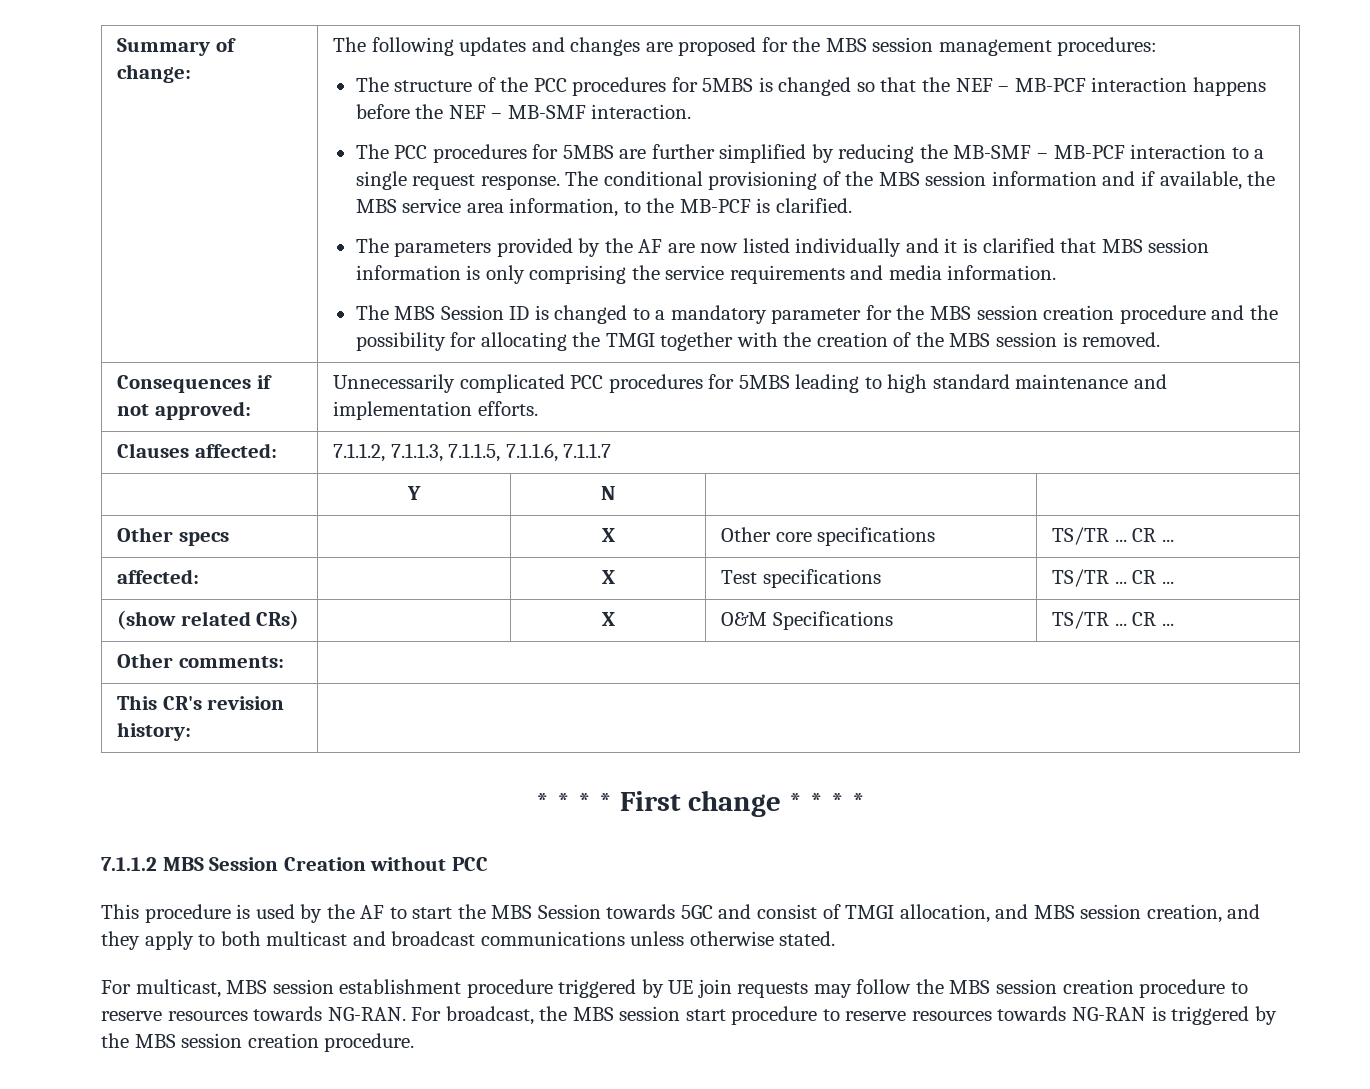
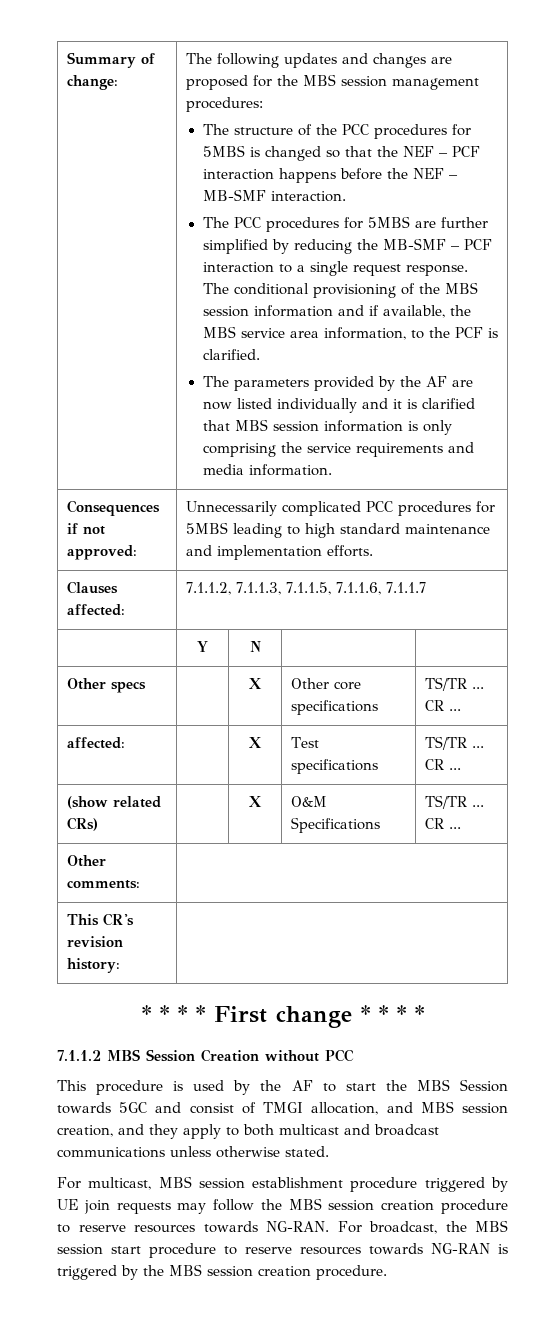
[1014,78,1086,92] MB-PCF -> [451,146,480,157] PCF
[1053,145,1125,159] MB-PCF -> [463,239,492,250] PCF
[679,199,751,213] MB-PCF -> [454,327,483,338] PCF
[355,305,1278,324] [355,332,1161,351] // The MBS Session ID is changed to a mandatory parameter for the MBS session creation procedure and the possibility for allocating the TMGI together with the creation of the MBS session is removed. -> (332, 470) none

